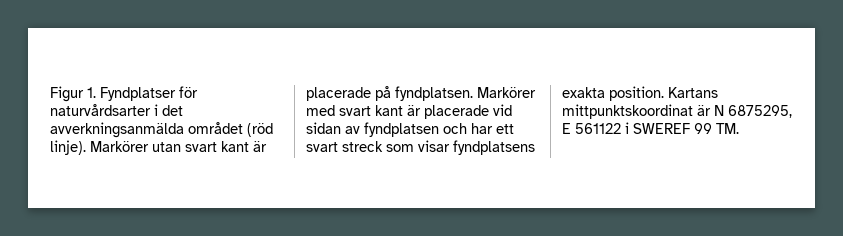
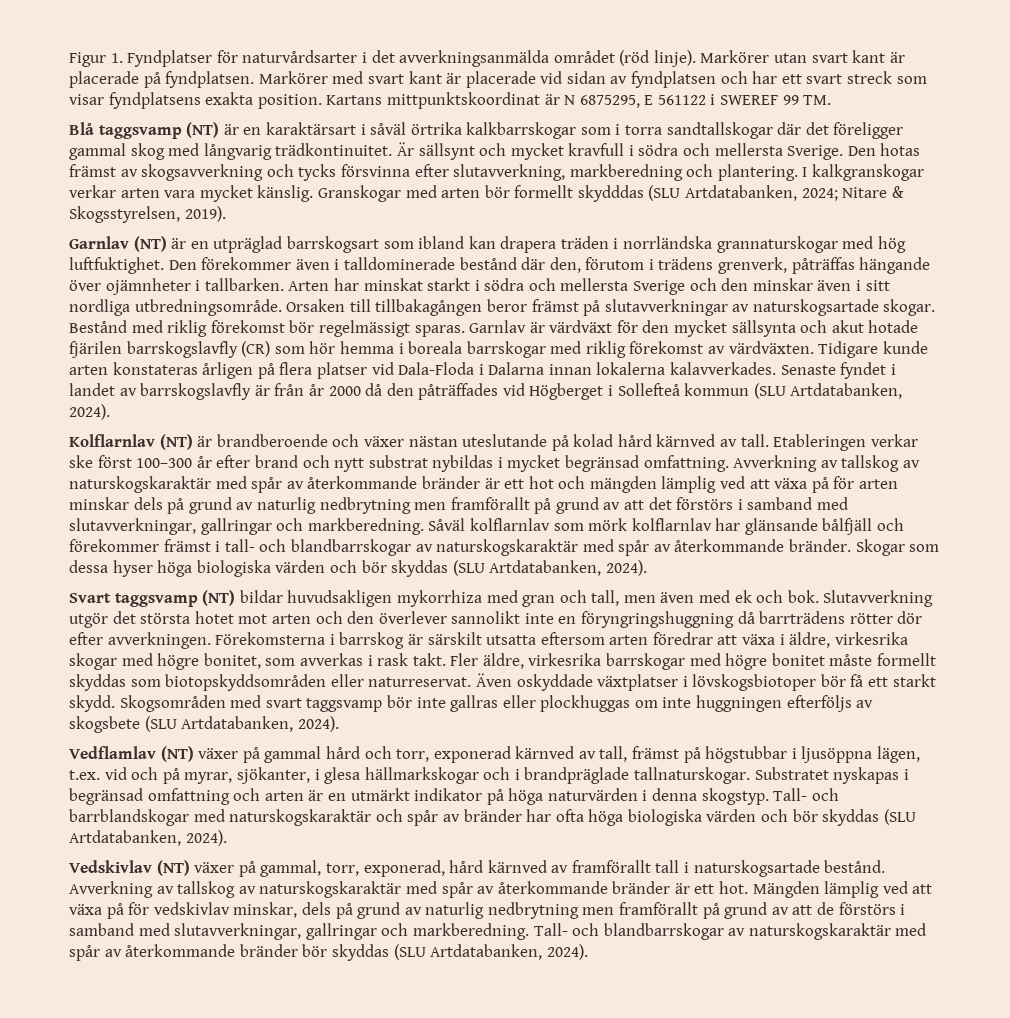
(739, 128) none -> [69,122,904,139] [69,142,921,160] [69,164,925,181] [69,185,904,202] [69,206,226,223] [69,236,906,253] [69,257,931,274] [69,278,890,295] [69,299,936,316] [69,320,919,337] [69,341,928,358] [69,362,896,379] [69,383,903,400] [69,404,110,420] [69,434,918,451] [69,455,921,472] [69,476,899,493] [69,497,849,514] [69,518,905,535] [69,539,940,556] [69,560,647,577] [69,590,934,607] [69,611,923,628] [69,632,908,649] [69,653,937,670] [69,673,936,691] [69,695,874,712] [69,716,339,733] [69,746,921,763] [69,767,909,784] [69,788,839,805] [69,809,916,826] [69,830,227,846] [69,860,886,877] [69,881,933,898] [69,902,906,919] [69,923,927,940] [69,944,588,961] // Blå taggsvamp (NT) är en karaktärsart i såväl örtrika kalkbarrskogar som i torra sandtallskogar där det föreligger gammal skog med långvarig trädkontinuitet. Är sällsynt och mycket kravfull i södra och mellersta Sverige. Den hotas främst av skogsavverkning och tycks försvinna efter slutavverkning, markberedning och plantering. I kalkgranskogar verkar arten vara mycket känslig. Granskogar med arten bör formellt skydddas (SLU Artdatabanken, 2024; Nitare & Skogsstyrelsen, 2019). // Garnlav (NT) är en utpräglad barrskogsart som ibland kan drapera träden i norrländska grannaturskogar med hög luftfuktighet. Den förekommer även i talldominerade bestånd där den, förutom i trädens grenverk, påträffas hängande över ojämnheter i tallbarken. Arten har minskat starkt i södra och mellersta Sverige och den minskar även i sitt nordliga utbredningsområde. Orsaken till tillbakagången beror främst på slutavverkningar av naturskogsartade skogar. Bestånd med riklig förekomst bör regelmässigt sparas. Garnlav är värdväxt för den mycket sällsynta och akut hotade fjärilen barrskogslavfly (CR) som hör hemma i boreala barrskogar med riklig förekomst av värdväxten. Tidigare kunde arten konstateras årligen på flera platser vid Dala-Floda i Dalarna innan lokalerna kalavverkades. Senaste fyndet i landet av barrskogslavfly är från år 2000 då den påträffades vid Högberget i Sollefteå kommun (SLU Artdatabanken, 2024). // Kolflarnlav (NT) är brandberoende och växer nästan uteslutande på kolad hård kärnved av tall. Etableringen verkar ske först 100–300 år efter brand och nytt substrat nybildas i mycket begränsad omfattning. Avverkning av tallskog av naturskogskaraktär med spår av återkommande bränder är ett hot och mängden lämplig ved att växa på för arten minskar dels på grund av naturlig nedbrytning men framförallt på grund av att det förstörs i samband med slutavverkningar, gallringar och markberedning. Såväl kolflarnlav som mörk kolflarnlav har glänsande bålfjäll och förekommer främst i tall- och blandbarrskogar av naturskogskaraktär med spår av återkommande bränder. Skogar som dessa hyser höga biologiska värden och bör skyddas (SLU Artdatabanken, 2024). // Svart taggsvamp (NT) bildar huvudsakligen mykorrhiza med gran och tall, men även med ek och bok. Slutavverkning utgör det största hotet mot arten och den överlever sannolikt inte en föryngringshuggning då barrträdens rötter dör efter avverkningen. Förekomsterna i barrskog är särskilt utsatta eftersom arten föredrar att växa i äldre, virkesrika skogar med högre bonitet, som avverkas i rask takt. Fler äldre, virkesrika barrskogar med högre bonitet måste formellt skyddas som biotopskyddsområden eller naturreservat. Även oskyddade växtplatser i lövskogsbiotoper bör få ett starkt skydd. Skogsområden med svart taggsvamp bör inte gallras eller plockhuggas om inte huggningen efterföljs av skogsbete (SLU Artdatabanken, 2024). // Vedflamlav (NT) växer på gammal hård och torr, exponerad kärnved av tall, främst på högstubbar i ljusöppna lägen, t.ex. vid och på myrar, sjökanter, i glesa hällmarkskogar och i brandpräglade tallnaturskogar. Substratet nyskapas i begränsad omfattning och arten är en utmärkt indikator på höga naturvärden i denna skogstyp. Tall- och barrblandskogar med naturskogskaraktär och spår av bränder har ofta höga biologiska värden och bör skyddas (SLU Artdatabanken, 2024). // Vedskivlav (NT) växer på gammal, torr, exponerad, hård kärnved av framförallt tall i naturskogsartade bestånd. Avverkning av tallskog av naturskogskaraktär med spår av återkommande bränder är ett hot. Mängden lämplig ved att växa på för vedskivlav minskar, dels på grund av naturlig nedbrytning men framförallt på grund av att de förstörs i samband med slutavverkningar, gallringar och markberedning. Tall- och blandbarrskogar av naturskogskaraktär med spår av återkommande bränder bör skyddas (SLU Artdatabanken, 2024).

